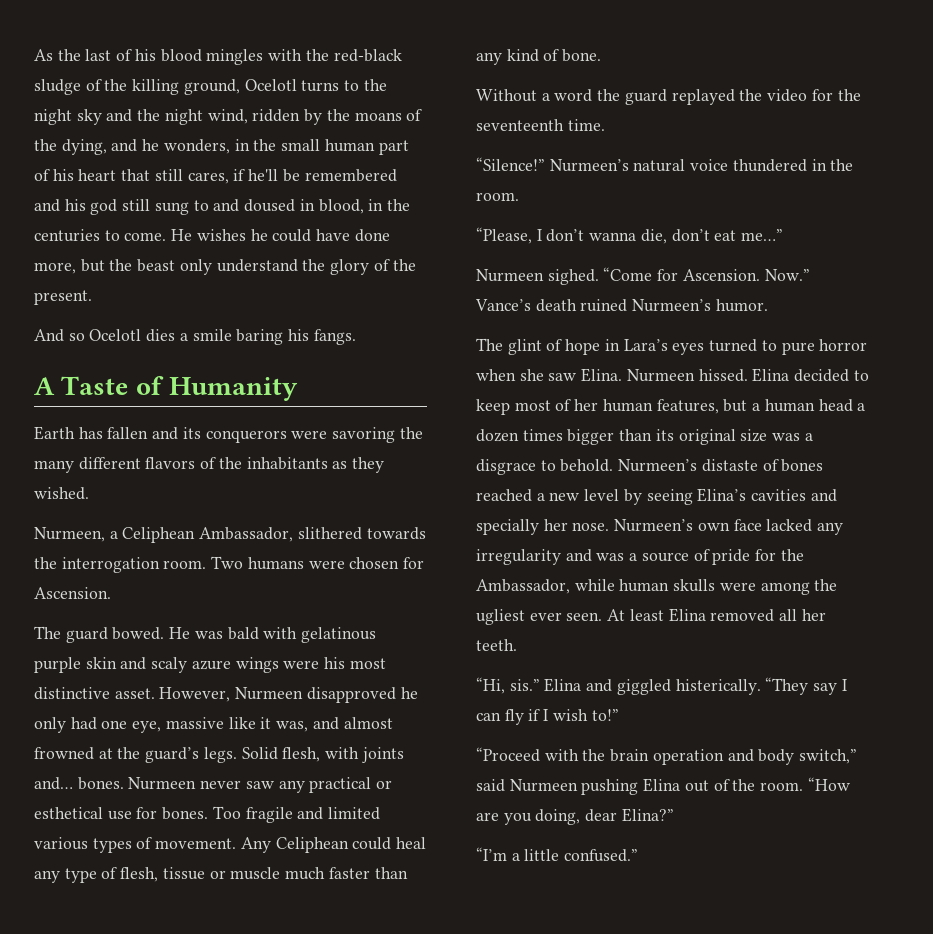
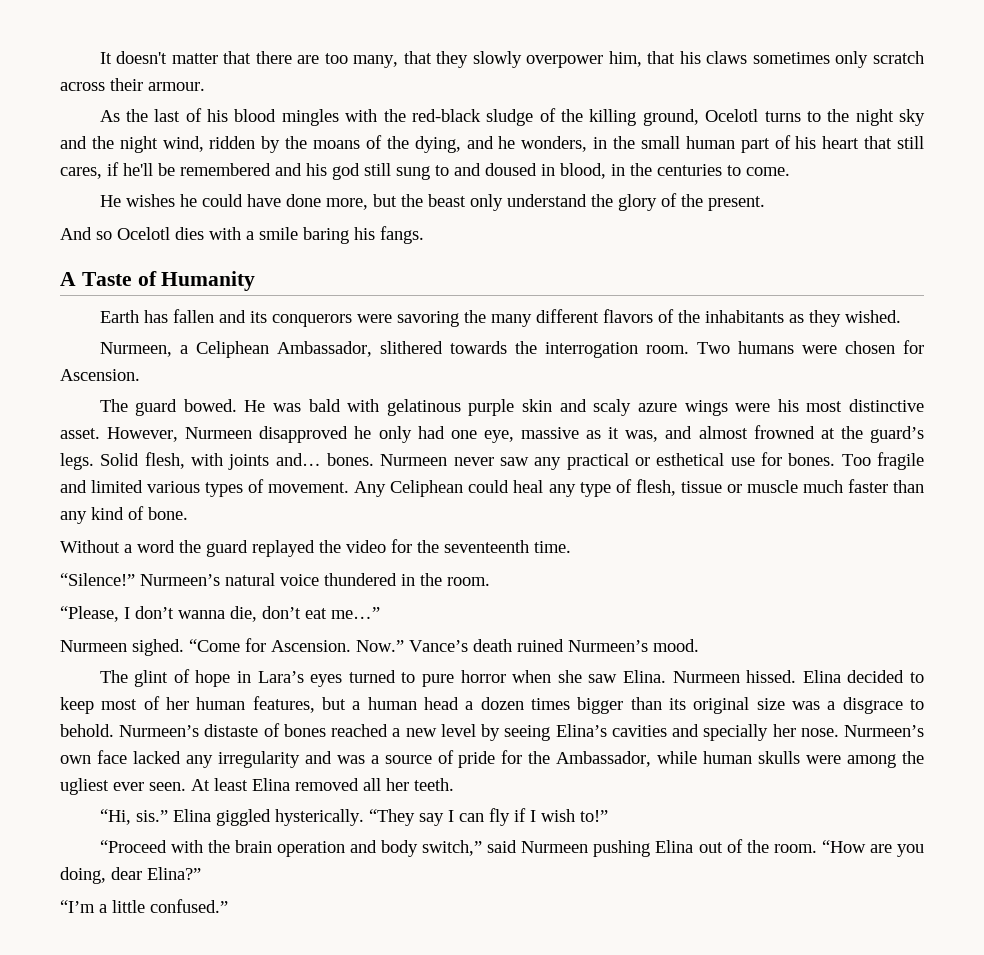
(34, 55) none -> [99,51,925,68] [60,78,205,91] It doesn't matter that there are too many, that they slowly overpower him, that his claws sometimes only scratch across their armour. //
(167, 236) none -> (790, 171) //
(176, 335) none -> [209,227,241,240] with
[228,717,256,729] like -> [586,430,602,439] as
[715,299,768,312] humor. -> [653,639,699,652] mood.
[586,679,761,695] and giggled histerically. -> [215,809,364,826] giggled hysterically.

